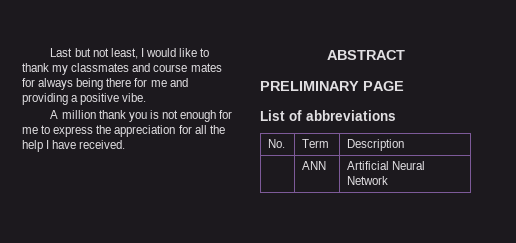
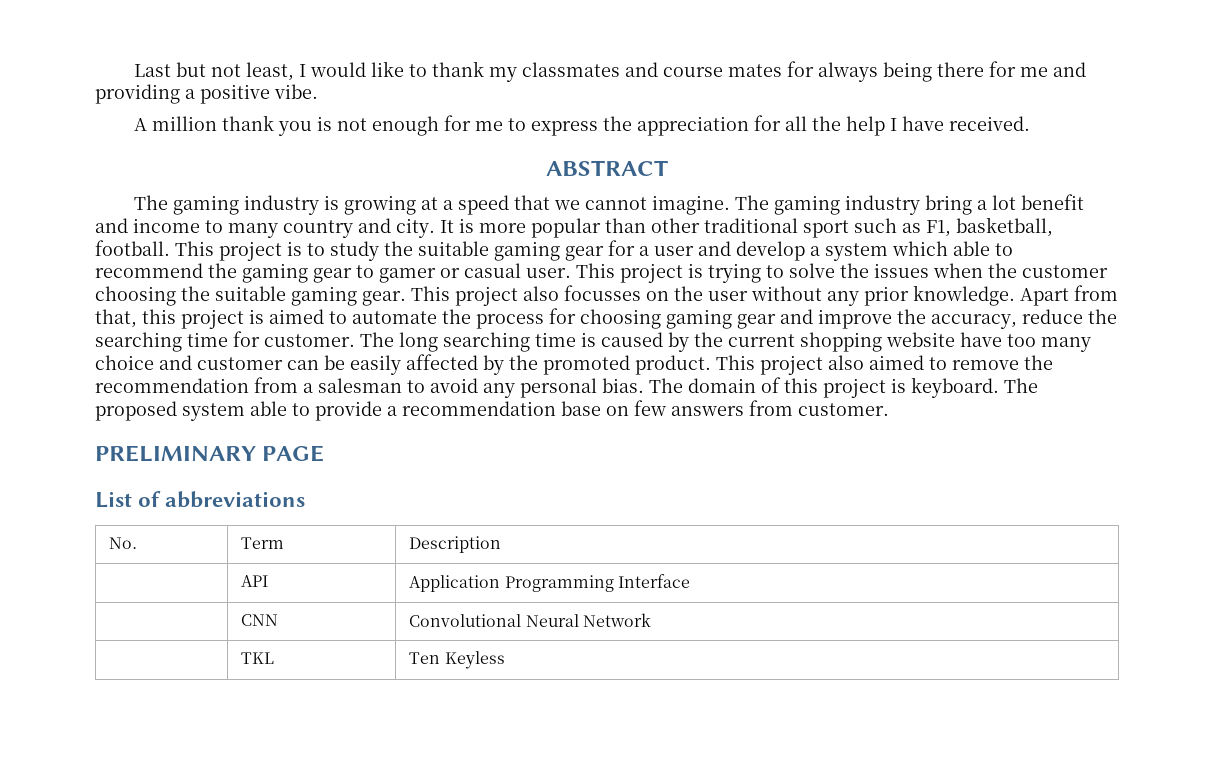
(405, 55) none -> [134,194,1085,215] [95,217,1053,238] [95,240,1013,261] [95,263,1108,283] [95,285,1118,306] [95,308,1117,329] [95,331,1091,352] [95,354,1053,375] [95,377,1038,398] [95,400,889,421] // The gaming industry is growing at a speed that we cannot imagine. The gaming industry bring a lot benefit and income to many country and city. It is more popular than other traditional sport such as F1, basketball, football. This project is to study the suitable gaming gear for a user and develop a system which able to recommend the gaming gear to gamer or casual user. This project is trying to solve the issues when the customer choosing the suitable gaming gear. This project also focusses on the user without any prior knowledge. Apart from that, this project is aimed to automate the process for choosing gaming gear and improve the accuracy, reduce the searching time for customer. The long searching time is caused by the current shopping website have too many choice and customer can be easily affected by the promoted product. This project also aimed to remove the recommendation from a salesman to avoid any personal bias. The domain of this project is keyboard. The proposed system able to provide a recommendation base on few answers from customer.
[302,161,327,170] [347,161,390,170] ANN | Artificial -> [241,575,269,587] [409,574,690,592] [241,614,279,626] [409,614,522,627] API | Application Programming Interface // | CNN | Convolutional
(389, 180) none -> [241,652,275,664] [409,651,505,669] // | TKL | Ten Keyless

